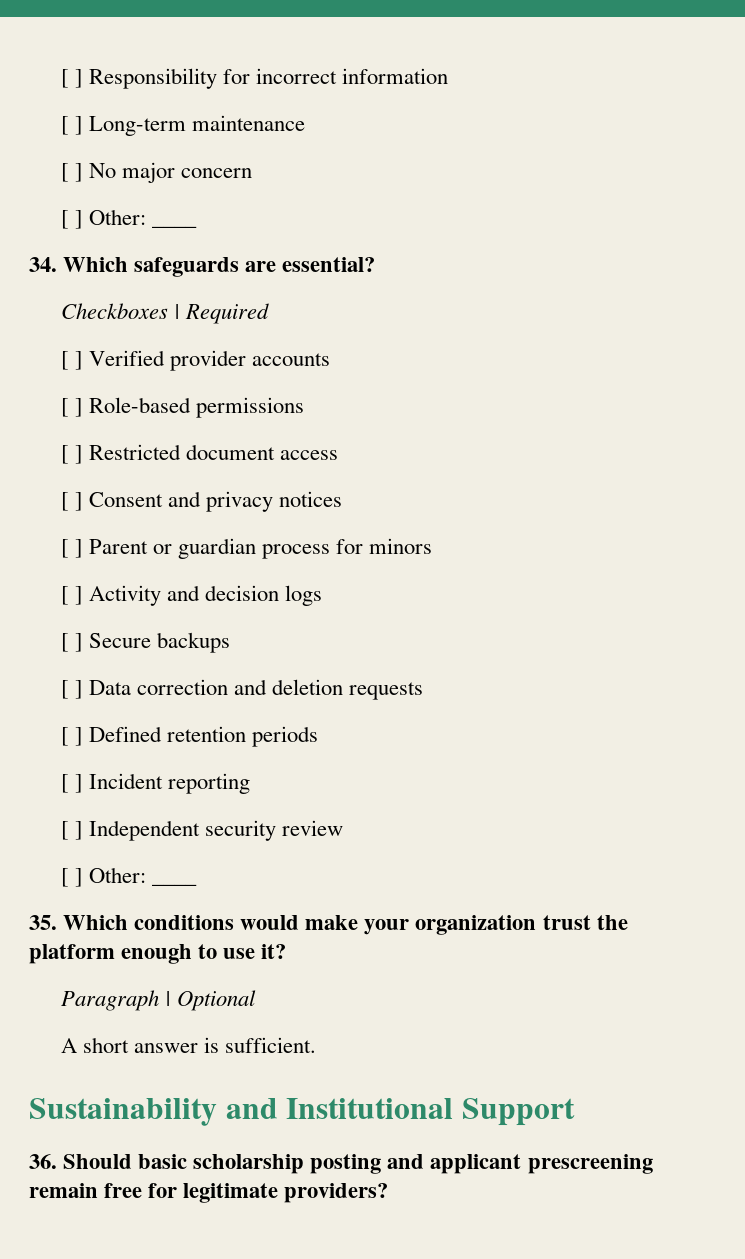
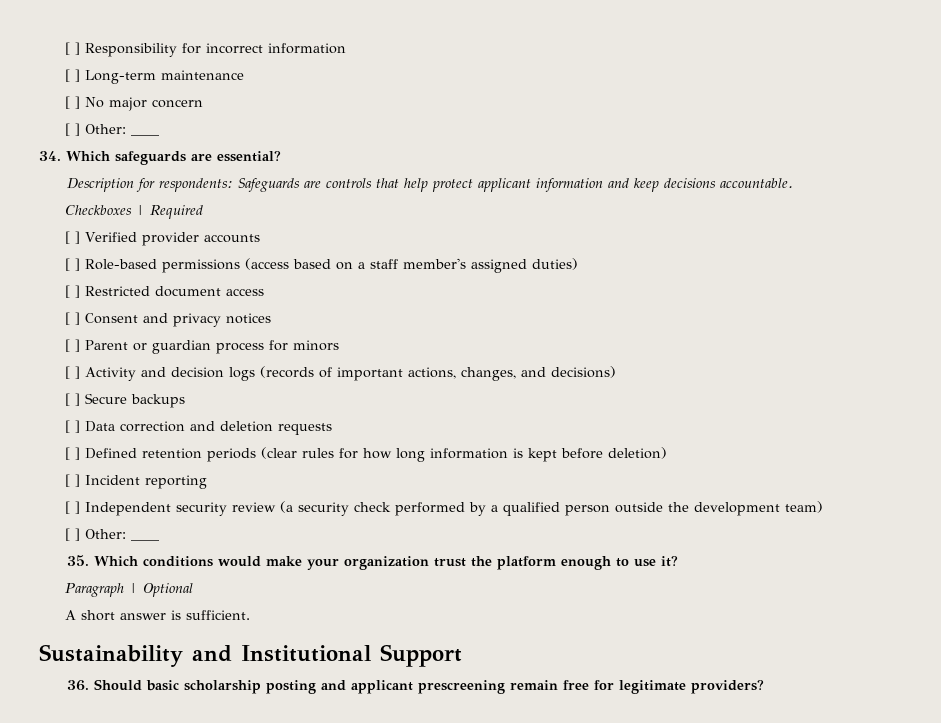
(376, 264) none -> [66,178,793,192] // Description for respondents: Safeguards are controls that help protect applicant information and keep decisions accountable.
(305, 407) none -> [245,258,579,273] (access based on a staff member's assigned duties)
(323, 595) none -> [260,366,617,381] (records of important actions, changes, and decisions)
(319, 736) none -> [261,447,668,462] (clear rules for how long information is kept before deletion)
(344, 828) none -> [280,501,824,516] (a security check performed by a qualified person outside the development team)

